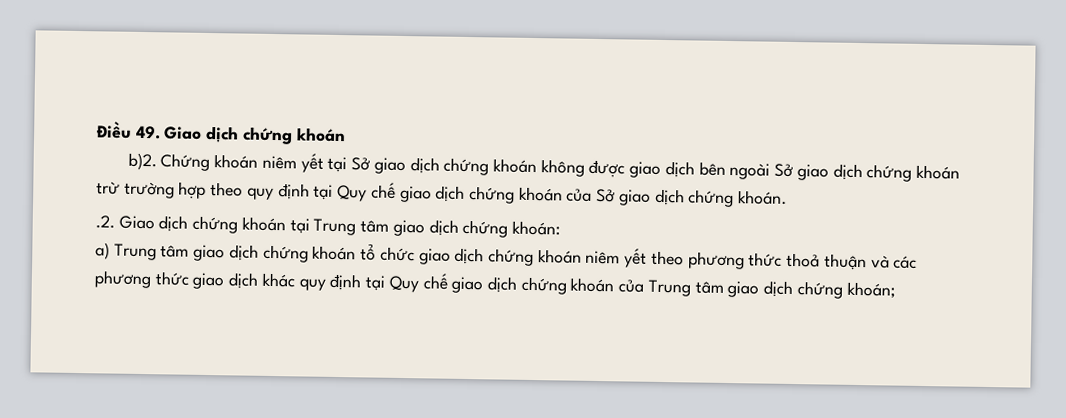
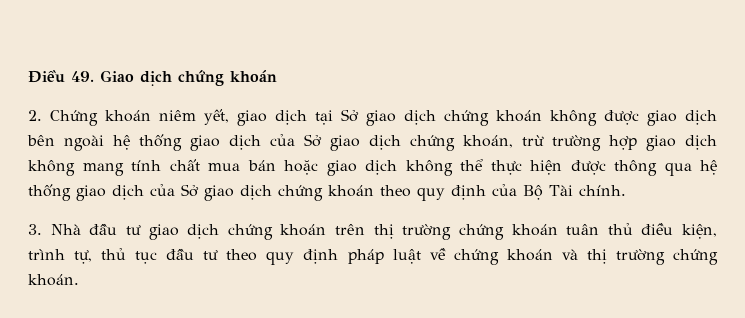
[127,152,157,171] b)2. -> [28,110,42,121] 2.
[300,153,324,173] yết -> [204,109,307,126] yết, giao dịch
[774,163,960,182] [96,181,788,208] [95,215,561,238] [95,242,918,271] [94,270,896,299] Sở giao dịch chứng khoán trừ trường hợp theo quy định tại Quy chế giao dịch chứng khoán của Sở giao dịch chứng khoán. // .2. Giao dịch chứng khoán tại Trung tâm giao dịch chứng khoán: // a) Trung tâm giao dịch chứng khoán tổ chức giao dịch chứng khoán niêm yết theo phương thức thoả thuận và các phương thức giao dịch khác quy định tại Quy chế giao dịch chứng khoán của Trung tâm giao dịch chứng khoán; -> [113,134,717,151] [28,159,717,176] [28,184,626,201] [28,223,717,240] [28,248,718,265] [28,274,79,286] hệ thống giao dịch của Sở giao dịch chứng khoán, trừ trường hợp giao dịch không mang tính chất mua bán hoặc giao dịch không thể thực hiện được thông qua hệ thống giao dịch của Sở giao dịch chứng khoán theo quy định của Bộ Tài chính. // 3. Nhà đầu tư giao dịch chứng khoán trên thị trường chứng khoán tuân thủ điều kiện, trình tự, thủ tục đầu tư theo quy định pháp luật về chứng khoán và thị trường chứng khoán.

